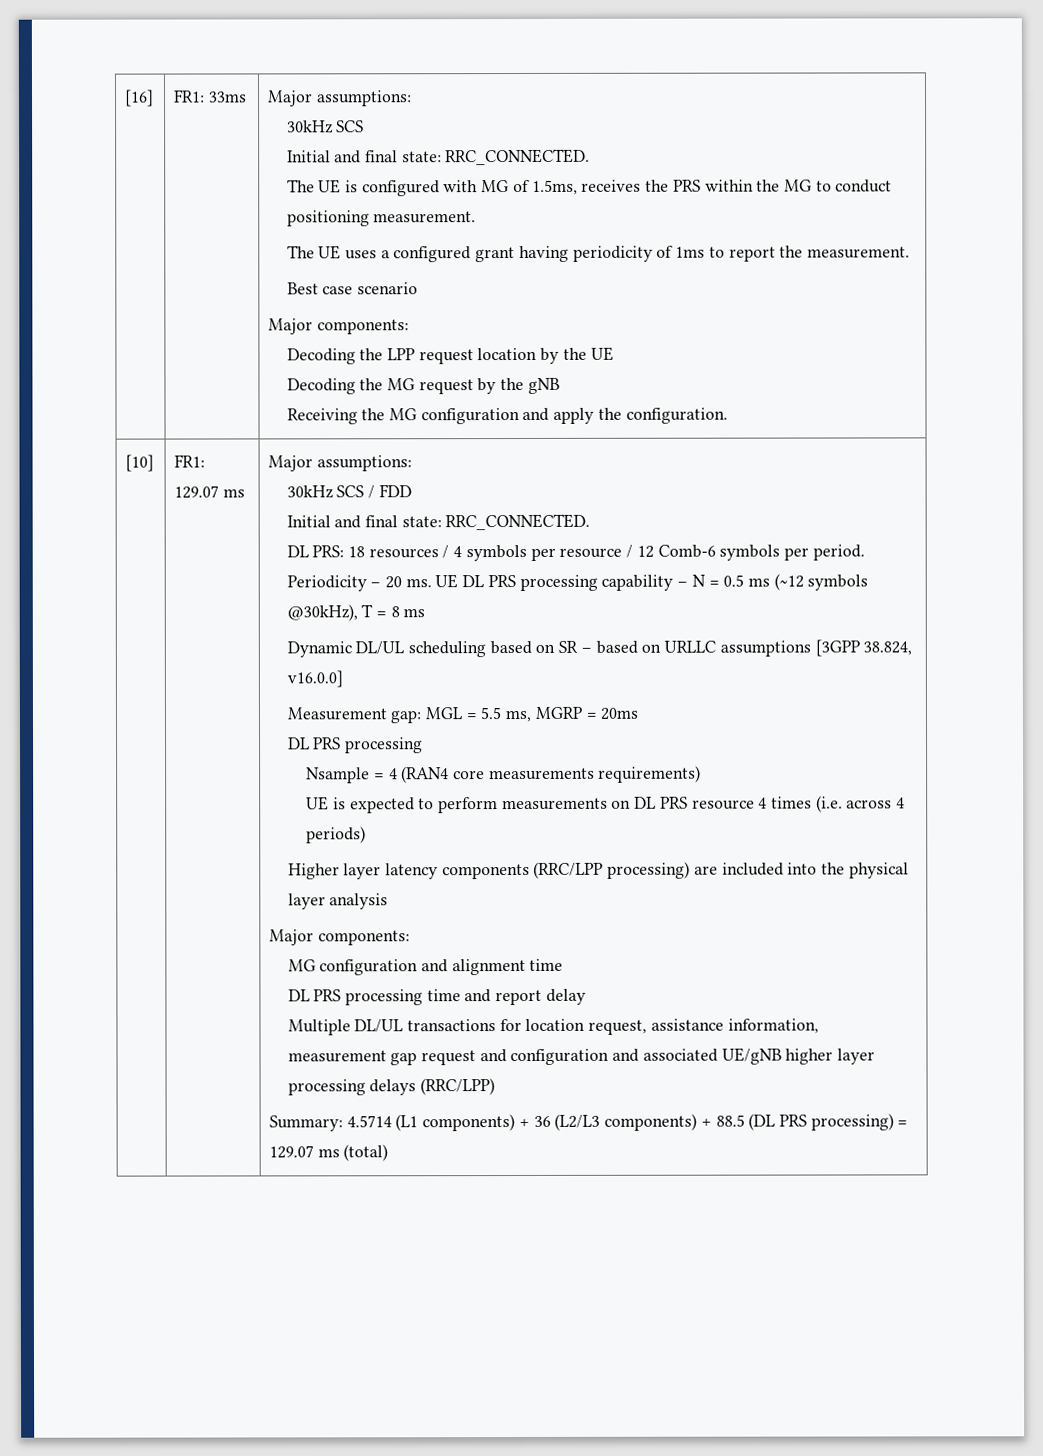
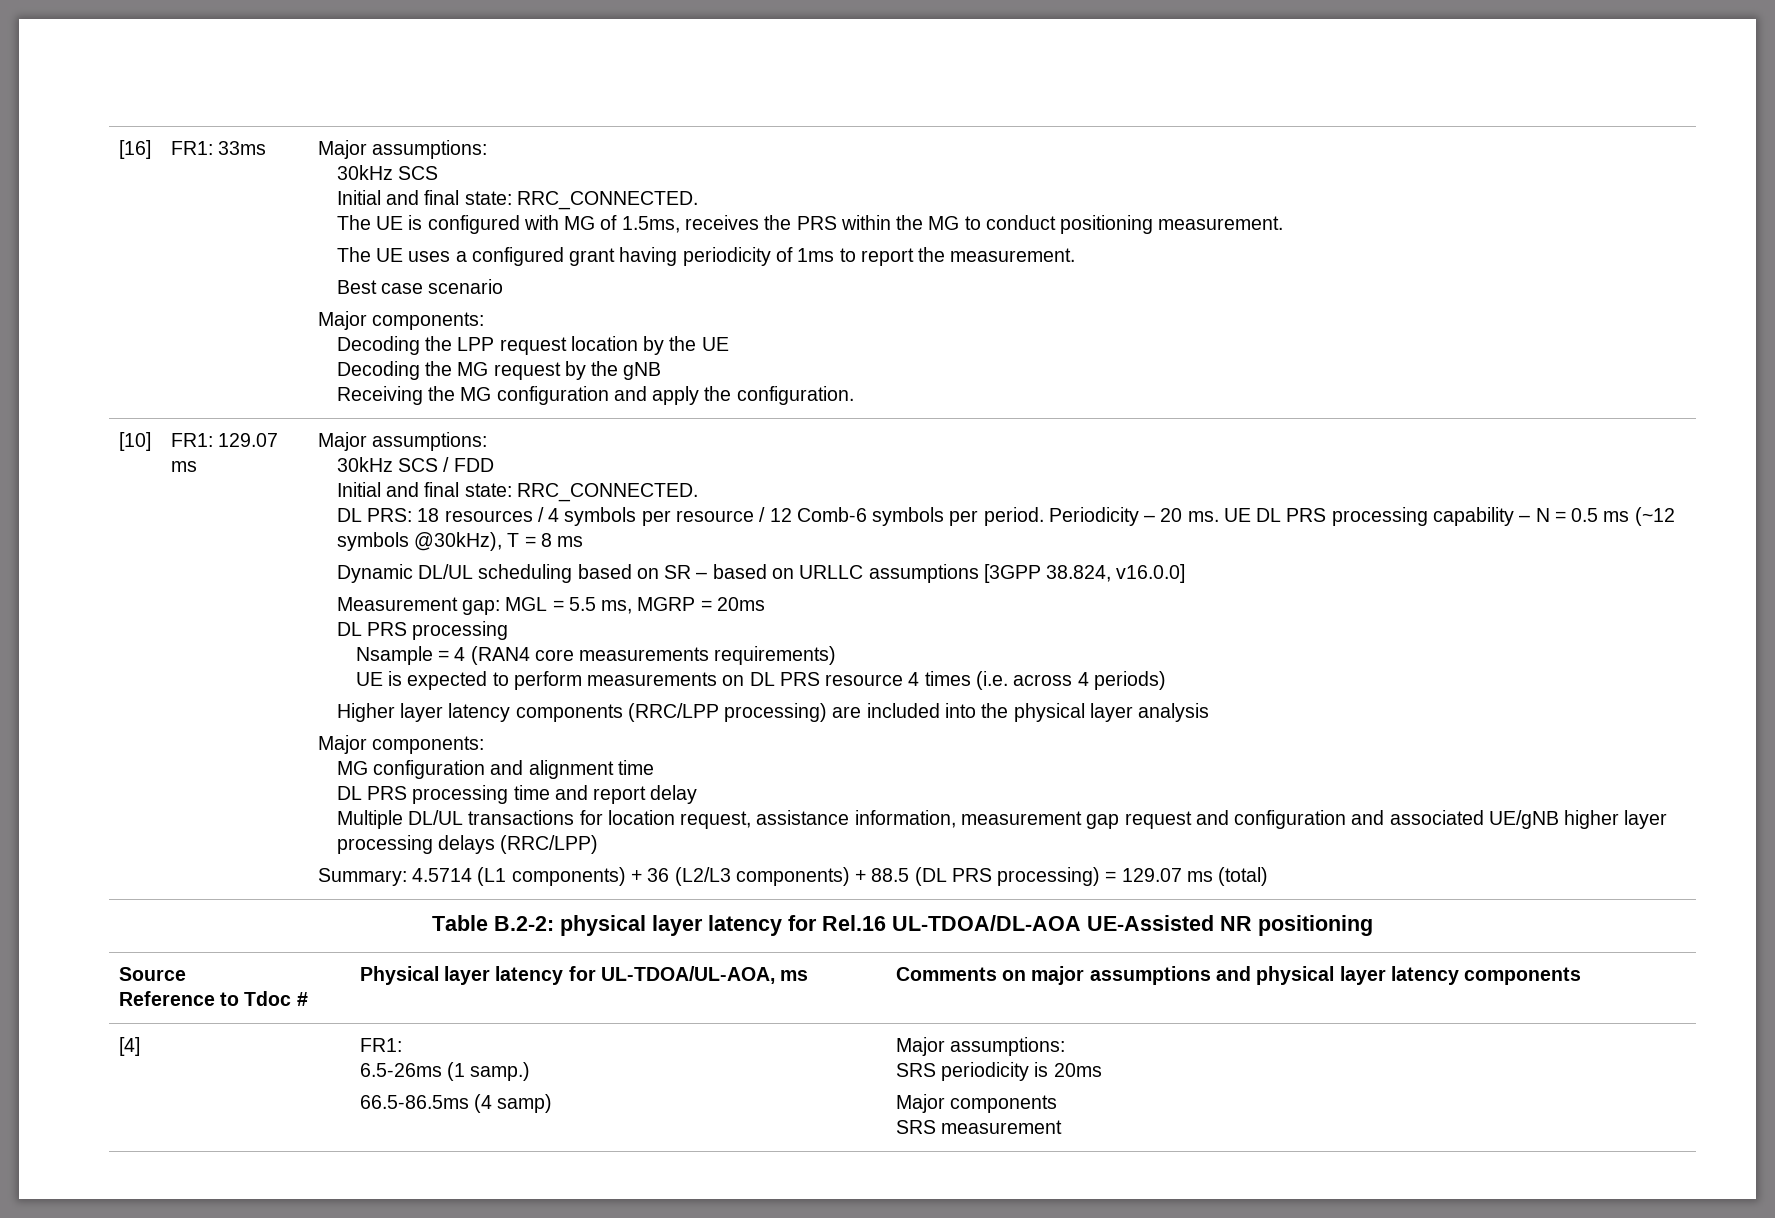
(389, 1153) none -> [432,915,1373,936] [118,967,186,981] [118,991,308,1006] [359,966,809,985] [895,966,1582,985] [118,1037,140,1056] [359,1038,402,1052] [359,1062,531,1081] [359,1094,553,1113] [895,1037,1066,1056] [895,1062,1102,1081] [895,1094,1058,1113] [895,1120,1063,1134] // Table B.2-2: physical layer latency for Rel.16 UL-TDOA/DL-AOA UE-Assisted NR positioning // Source // Reference to Tdoc # | Physical layer latency for UL-TDOA/UL-AOA, ms | Comments on major assumptions and physical layer latency components // [4] | FR1: // 6.5-26ms (1 samp.) // 66.5-86.5ms (4 samp) | Major assumptions: // SRS periodicity is 20ms // Major components // SRS measurement

